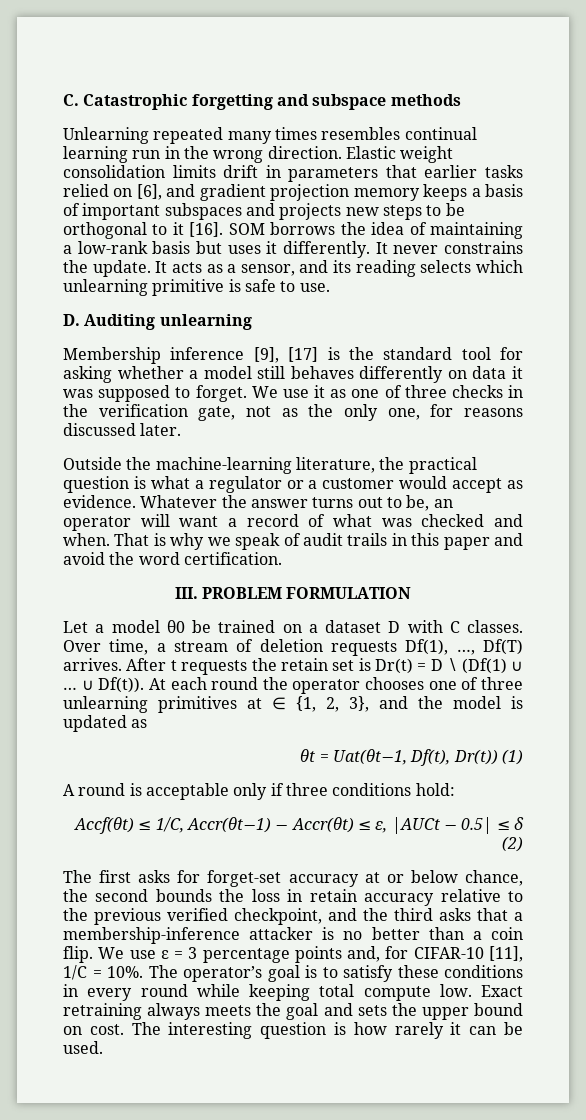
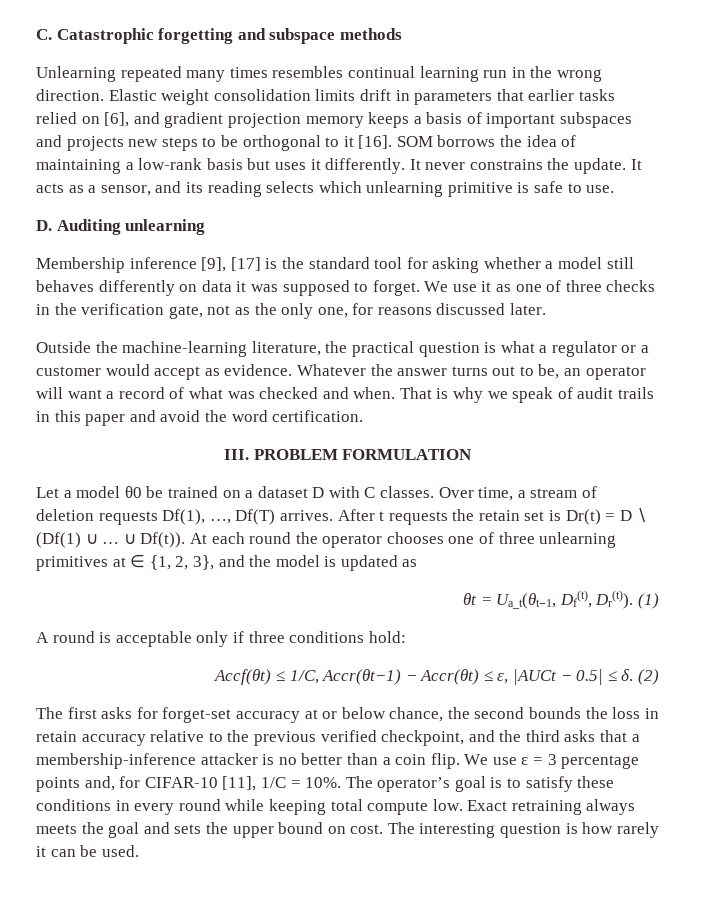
[333,749,498,766] Uat(θt−1, Df(t), Dr(t)) -> [496,590,634,609] Ua_t(θt−1, Df(t), Dr(t)).
[514,817,524,830] δ -> [621,669,634,681] δ.

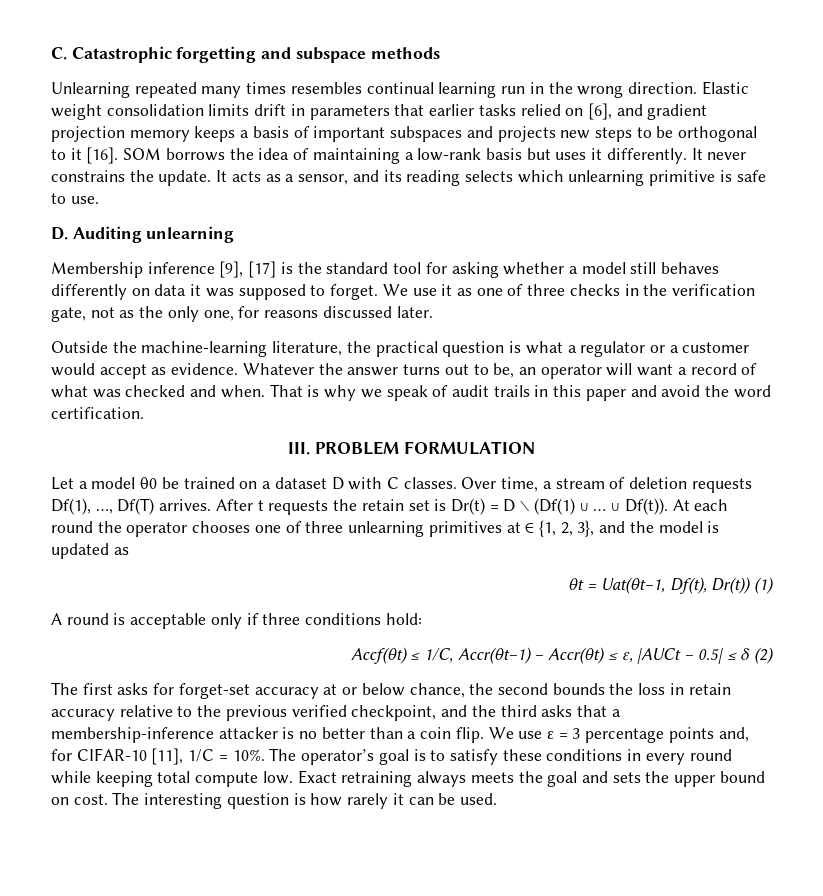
[496,590,634,609] Ua_t(θt−1, Df(t), Dr(t)). -> [600,577,752,594] Uat(θt−1, Df(t), Dr(t))
[621,669,634,681] δ. -> [740,648,751,660] δ

